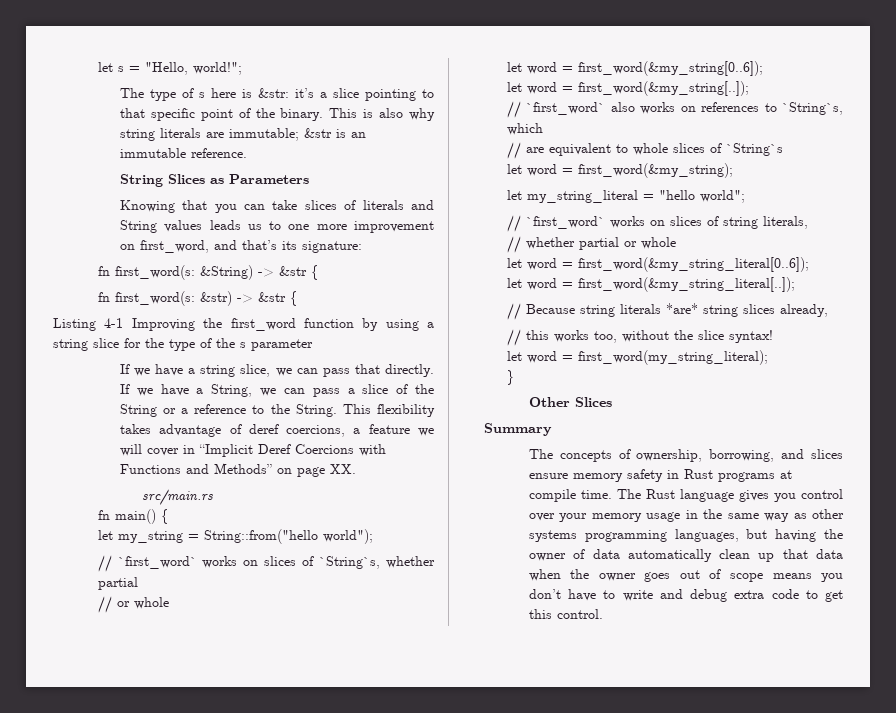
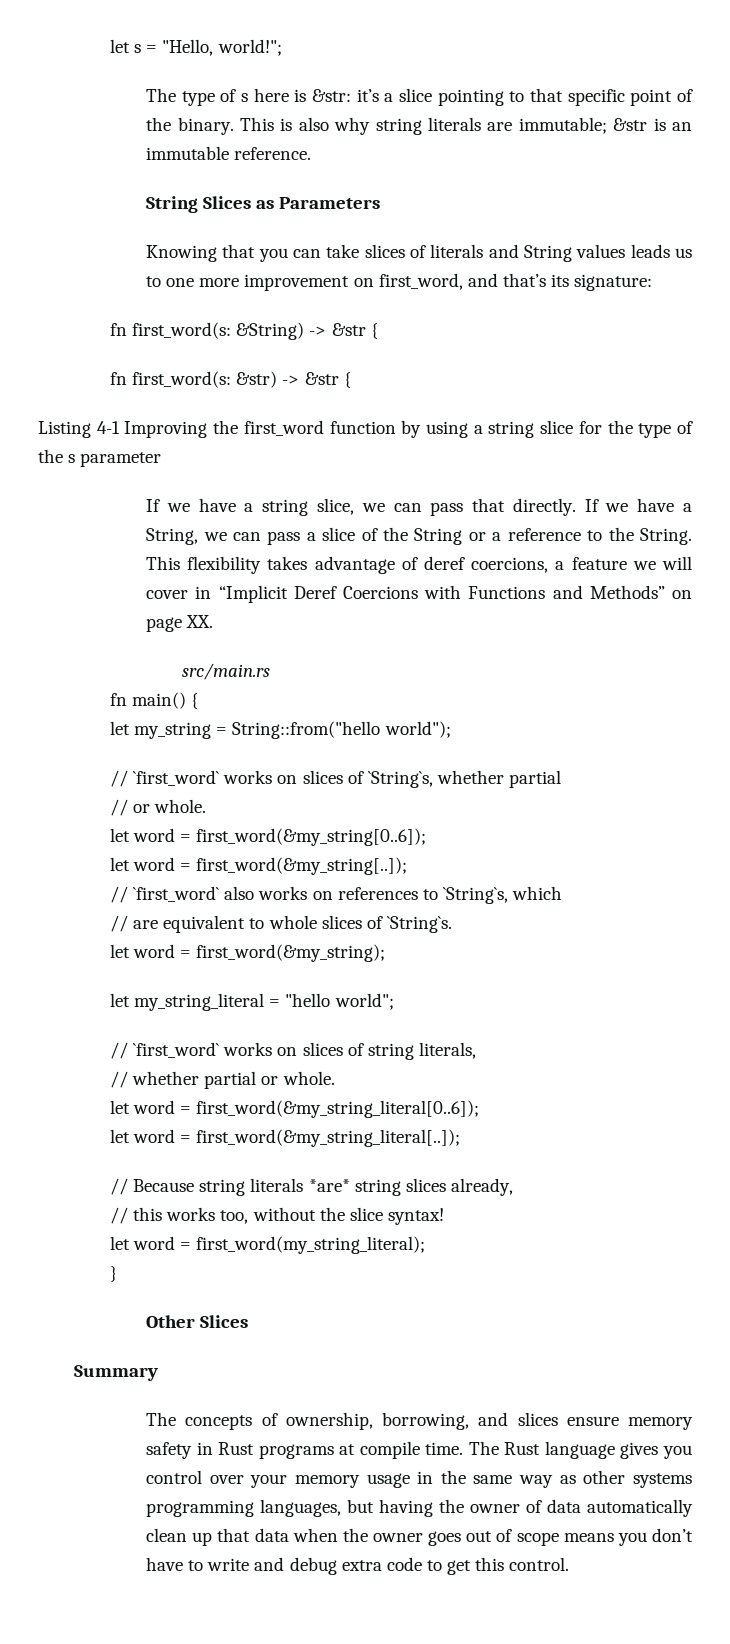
[133,597,169,609] whole -> [154,799,207,813] whole.
[725,143,783,156] `String`s -> [386,916,452,933] `String`s.
[640,237,676,249] whole -> [282,1071,335,1085] whole.

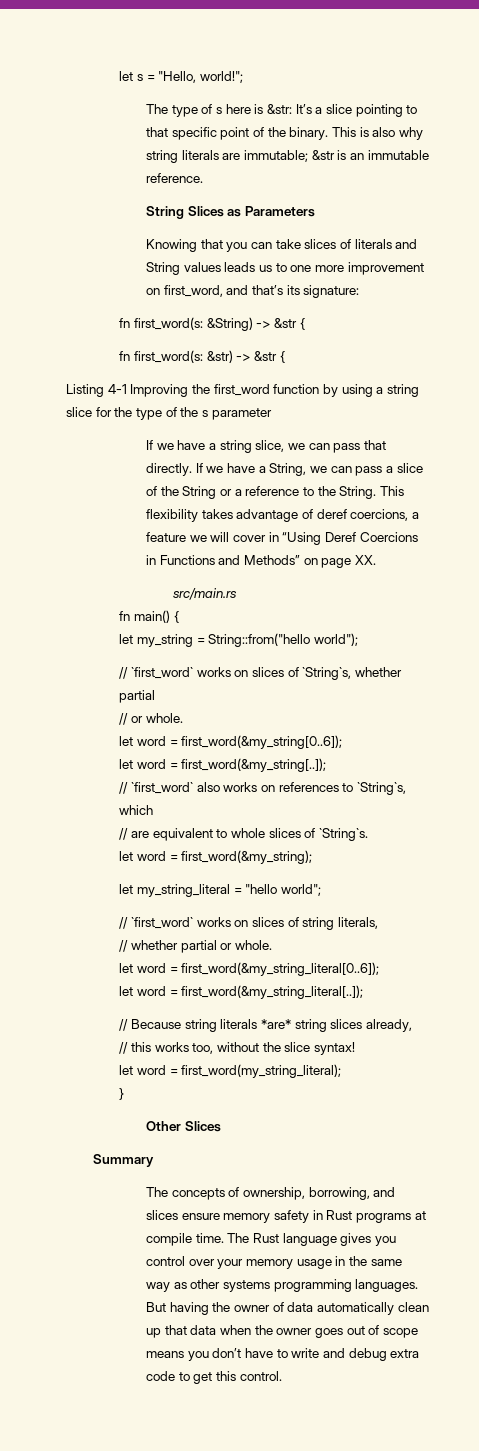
[356,89,379,102] it’s -> [295,104,312,114] It’s
[218,585,288,603] “Implicit -> [282,532,322,545] “Using
[424,585,462,599] with -> [146,555,157,565] in
[260,1499,375,1517] languages, but -> [355,1279,419,1292] [146,1302,167,1312] languages. But

